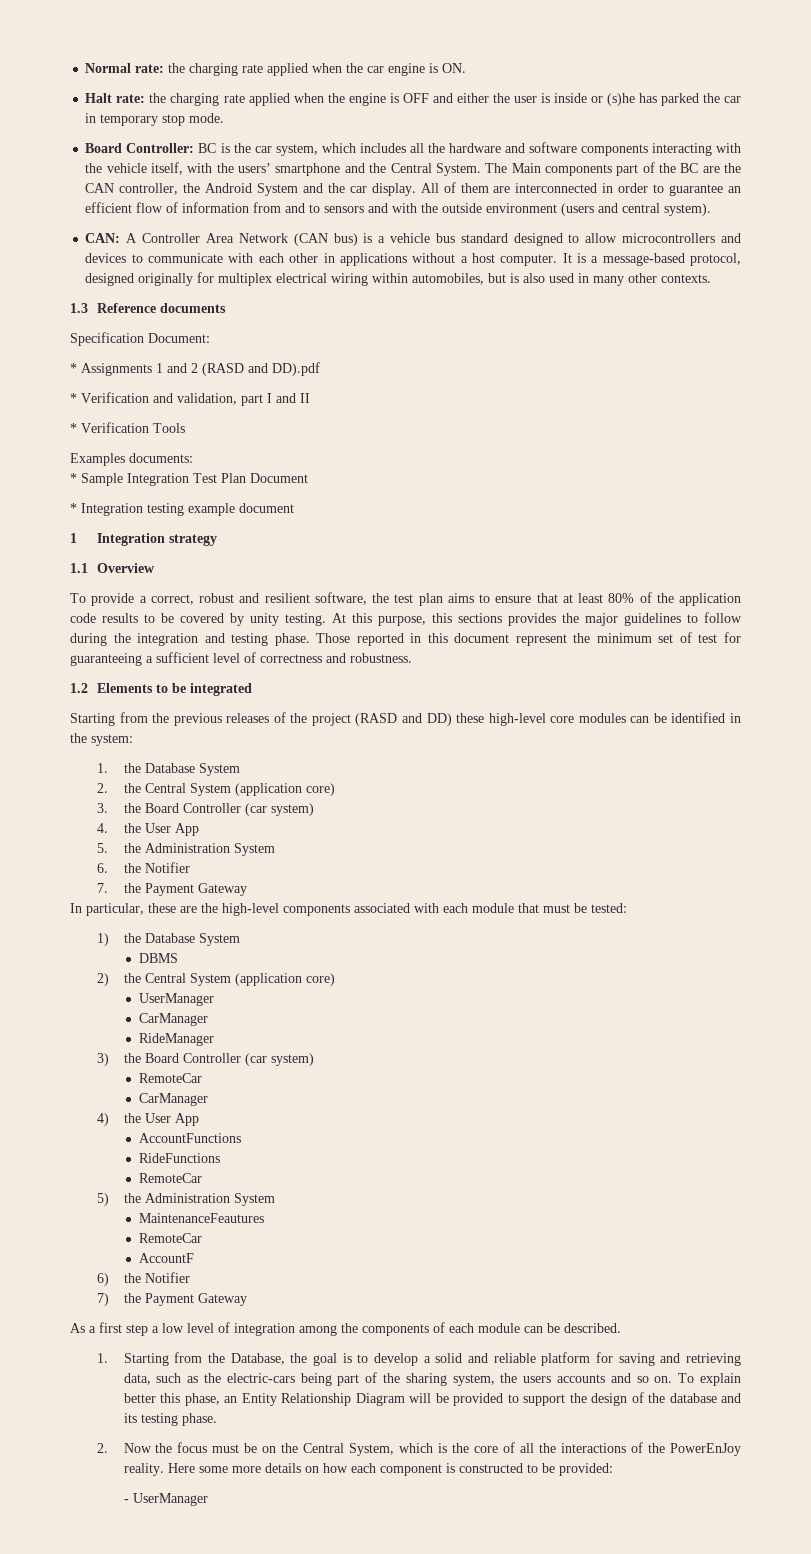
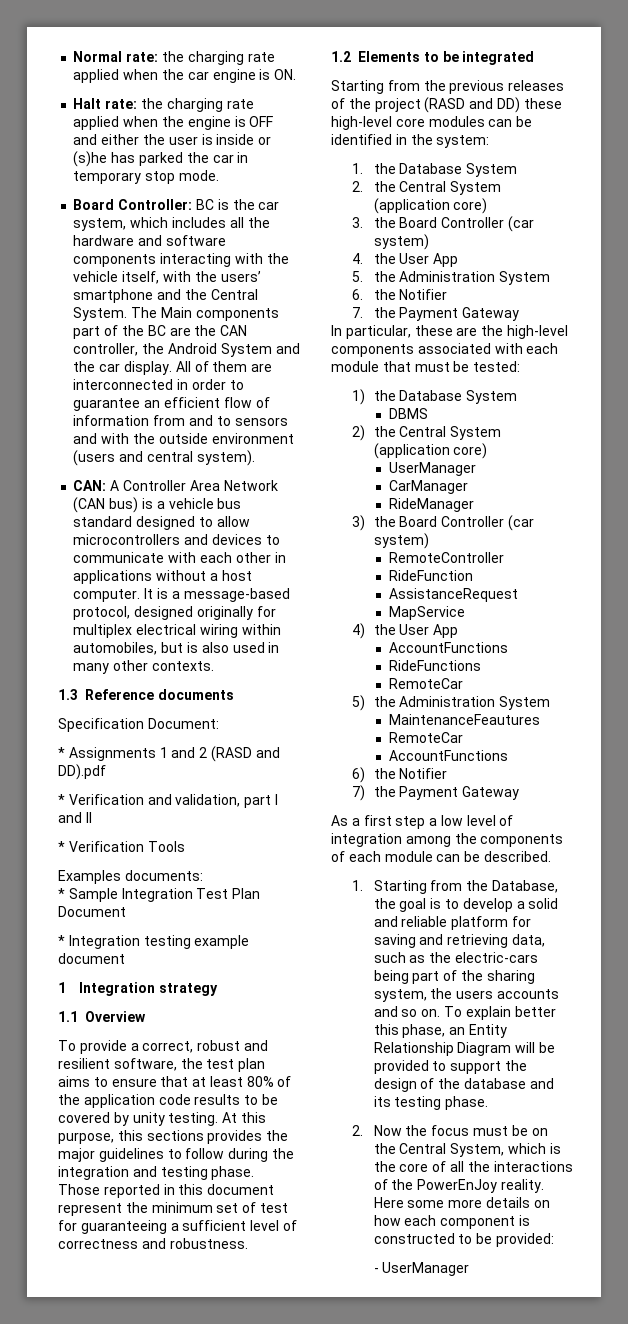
[138,1073,202,1083] [138,1093,208,1106] RemoteCar // CarManager -> [389,552,505,563] [389,570,474,581] [389,588,519,602] [389,606,466,620] RemoteController // RideFunction // AssistanceRequest // MapService
[138,1253,194,1263] AccountF -> [389,750,509,761] AccountFunctions

